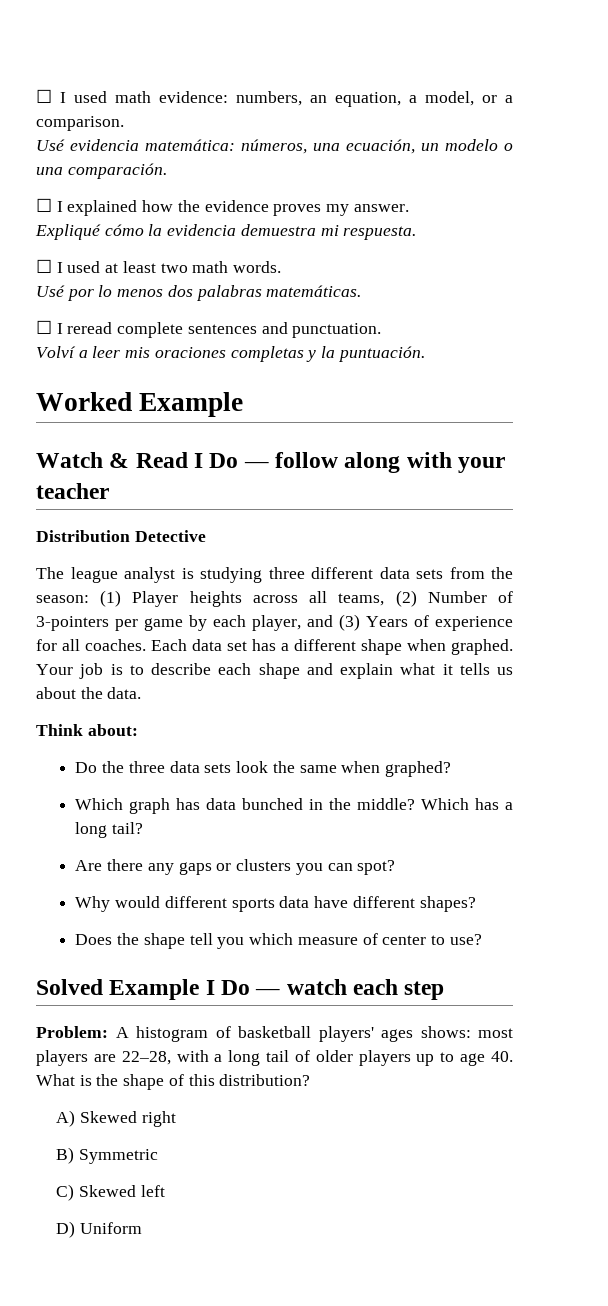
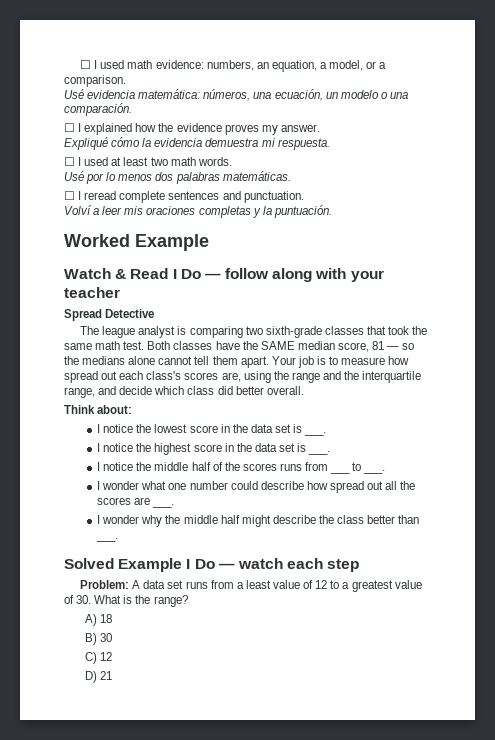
[36,530,130,542] Distribution -> [64,309,102,321] Spread
[200,567,513,583] [36,590,513,607] [36,614,513,631] [36,639,513,655] [36,663,513,679] [36,687,142,699] [36,724,138,736] [75,761,452,777] [75,798,514,814] [75,822,144,838] [75,859,396,875] [75,896,476,912] [75,933,482,949] studying three different data sets from the season: (1) Player heights across all teams, (2) Number of 3-pointers per game by each player, and (3) Years of experience for all coaches. Each data set has a different shape when graphed. Your job is to describe each shape and explain what it tells us about the data. // Think about: // Do the three data sets look the same when graphed? // Which graph has data bunched in the middle? Which has a long tail? // Are there any gaps or clusters you can spot? // Why would different sports data have different shapes? // Does the shape tell you which measure of center to use? -> [189,326,428,338] [64,341,415,352] [64,356,410,368] [64,371,422,383] [64,386,304,398] [64,405,133,414] [97,424,327,436] [97,443,331,455] [97,462,329,471] [330,471,351,474] [352,462,386,474] [97,481,416,493] [97,497,175,508] [97,515,420,527] [96,538,119,542] comparing two sixth-grade classes that took the same math test. Both classes have the SAME median score, 81 — so the medians alone cannot tell them apart. Your job is to measure how spread out each class's scores are, using the range and the interquartile range, and decide which class did better overall. // Think about: // I notice the lowest score in the data set is ___. // I notice the highest score in the data set is ___. // I notice the middle half of the scores runs from ___ to ___. // I wonder what one number could describe how spread out all the scores are ___. // I wonder why the middle half might describe the class better than ___.
[136,1026,513,1042] [36,1050,514,1066] [36,1074,311,1090] histogram of basketball players' ages shows: most players are 22–28, with a long tail of older players up to age 40. What is the shape of this distribution? -> [143,580,422,592] [64,595,188,607] data set runs from a least value of 12 to a greatest value of 30. What is the range?
[79,1111,176,1127] Skewed right -> [99,614,112,623] 18
[78,1149,158,1164] Symmetric -> [99,633,112,642] 30
[78,1185,165,1197] Skewed left -> [99,652,112,661] 12
[79,1222,142,1234] Uniform -> [99,671,112,680] 21

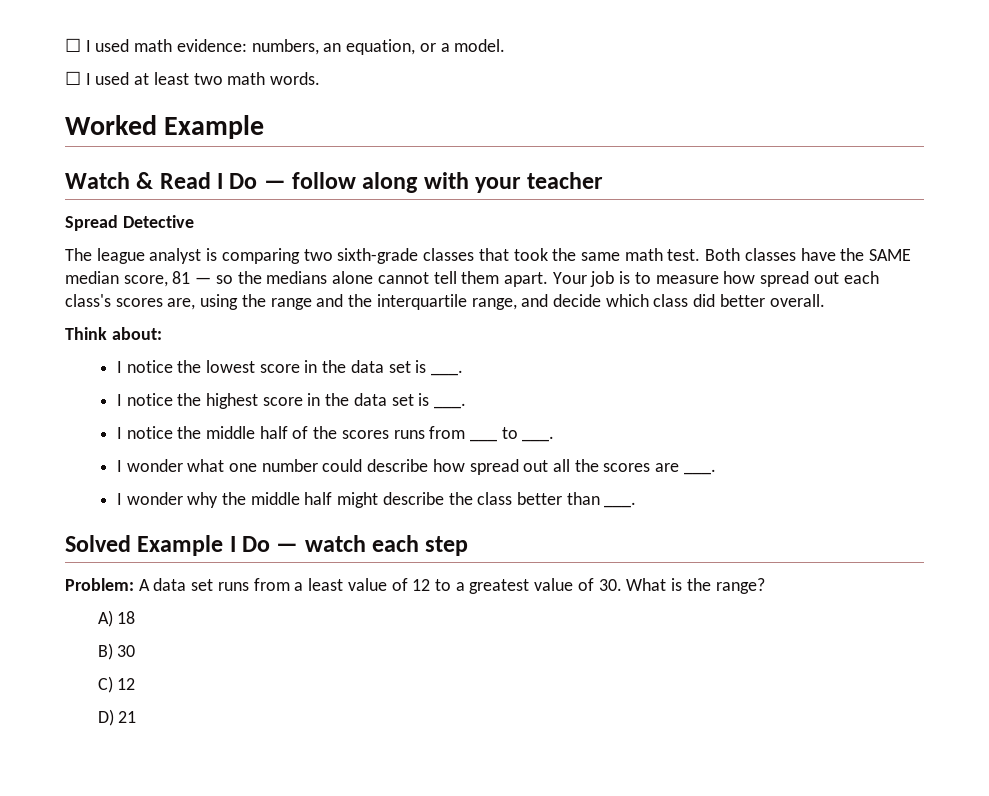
[319,60,387,71] [64,75,126,87] [64,89,408,101] [64,103,132,116] [64,123,320,135] [64,137,330,150] a model, or a comparison. // Usé evidencia matemática: números, una ecuación, un modelo o una comparación. // ☐ I explained how the evidence proves my answer. // Expliqué cómo la evidencia demuestra mi respuesta. -> [419,39,506,52] or a model.
[64,171,291,184] [64,191,304,203] [64,205,332,218] // Usé por lo menos dos palabras matemáticas. // ☐ I reread complete sentences and punctuation. // Volví a leer mis oraciones completas y la puntuación. -> (321, 78) none

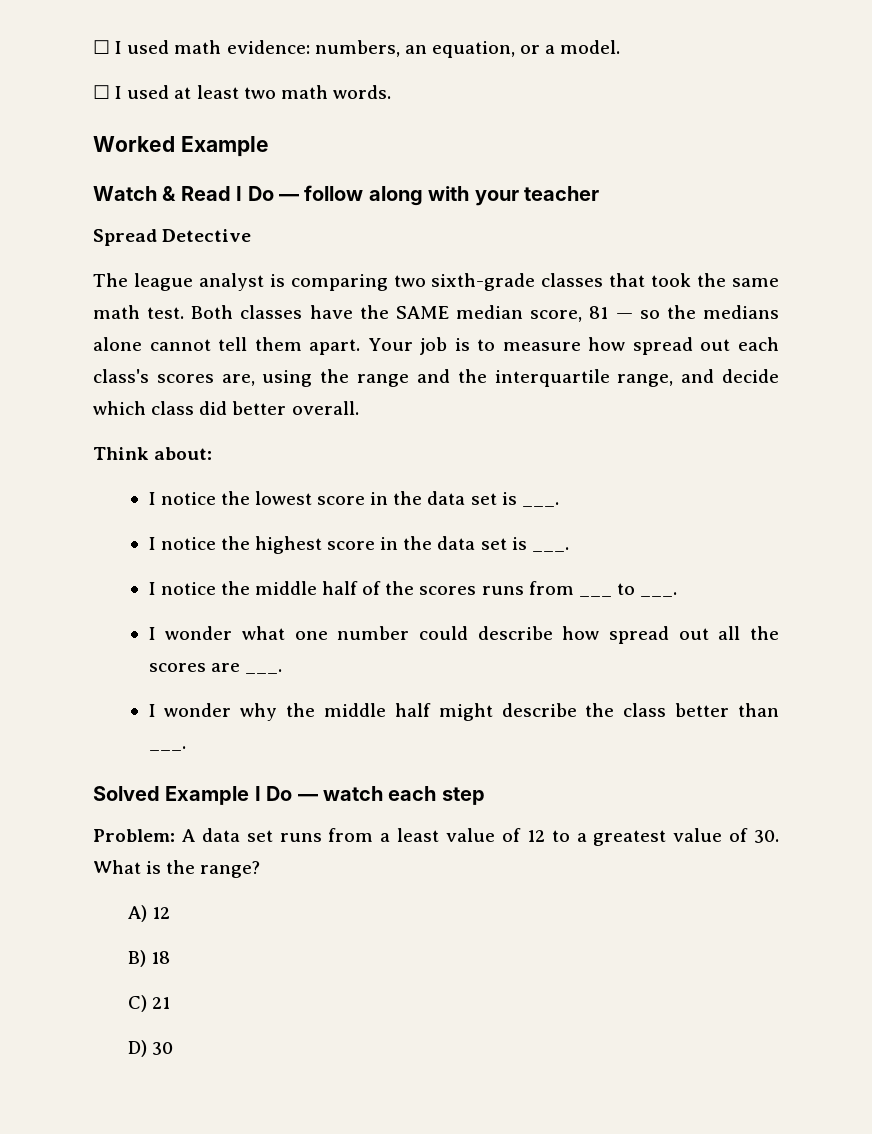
(113, 618) none -> [151,907,170,919] [127,950,146,967] 12 // B)
[97,643,136,660] // B) 30 -> (170, 957) none
[117,678,136,690] 12 -> [151,997,170,1009] 21
[118,711,137,723] 21 -> [151,1042,173,1055] 30

